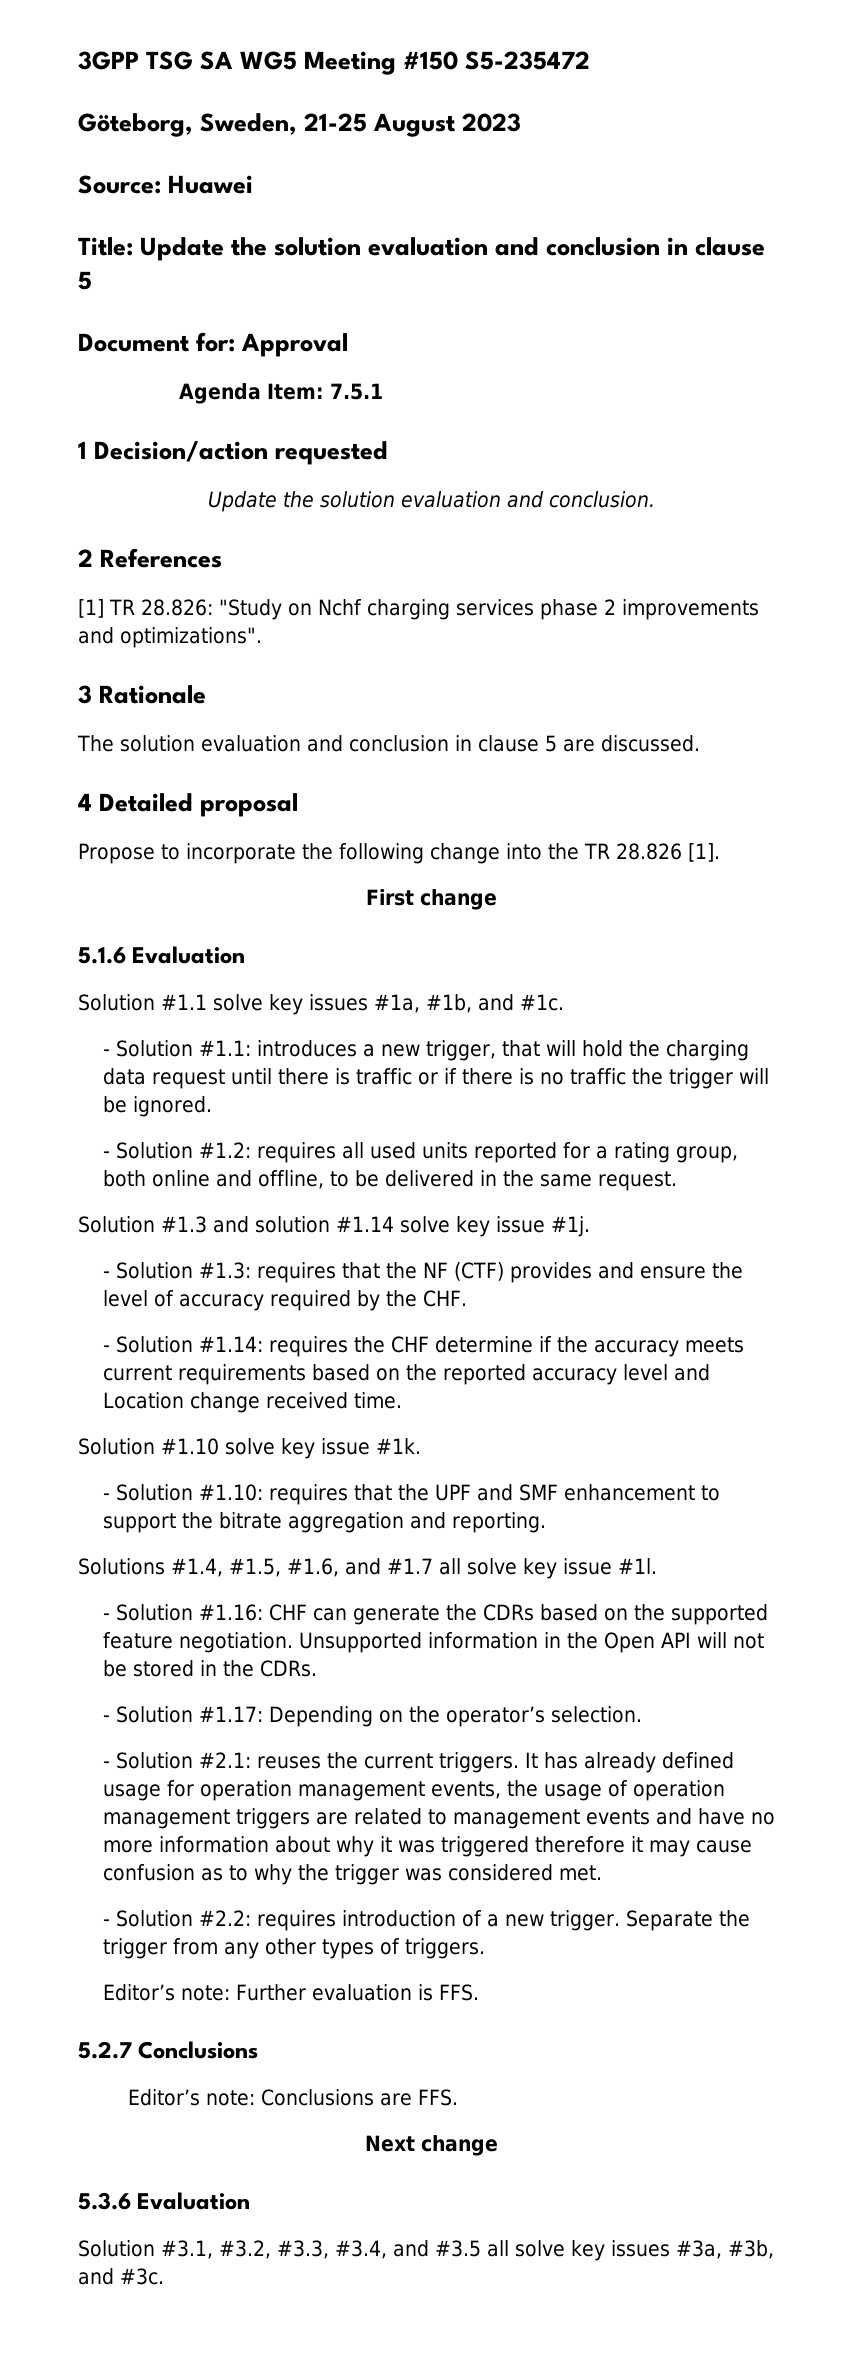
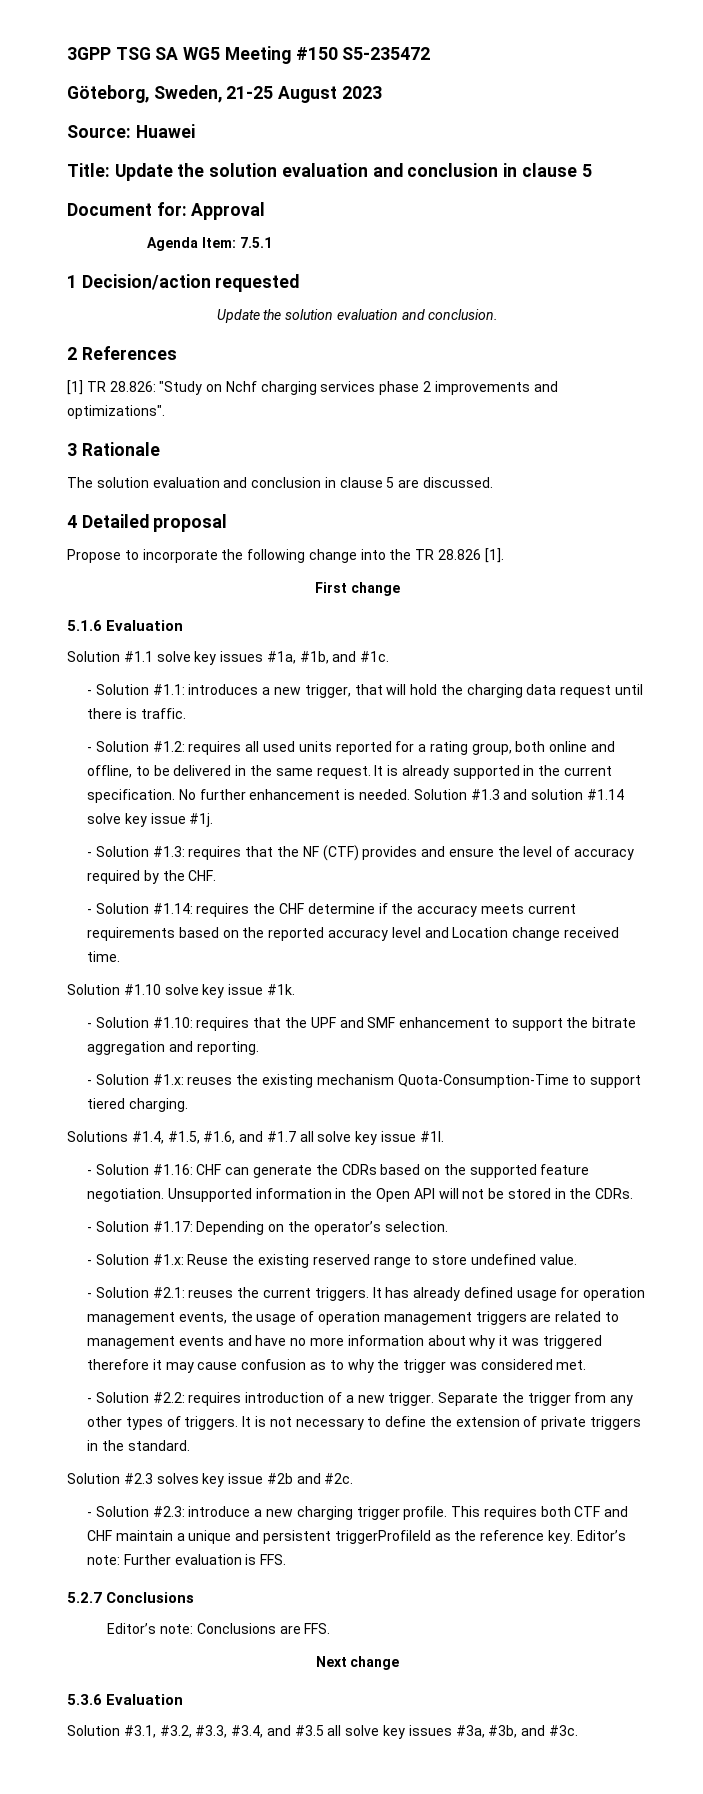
[356,1068,770,1089] [103,1096,213,1117] traffic or if there is no traffic the trigger will be ignored. -> [140,708,186,719] traffic.
(678, 1181) // -> [374,765,612,779] [87,789,410,803] It is already supported in the current specification. No further enhancement is needed.
(547, 1522) none -> [87,1074,642,1088] [87,1098,188,1112] // - Solution #1.x: reuses the existing mechanism Quota-Consumption-Time to support tiered charging.
(643, 1714) none -> [87,1254,577,1268] // - Solution #1.x: Reuse the existing reserved range to store undefined value.
(486, 1948) // -> [242,1416,641,1430] [87,1440,190,1451] [67,1473,354,1487] [87,1506,629,1520] [87,1530,573,1544] It is not necessary to define the extension of private triggers in the standard. // Solution #2.3 solves key issue #2b and #2c. // - Solution #2.3: introduce a new charging trigger profile. This requires both CTF and CHF maintain a unique and persistent triggerProfileId as the reference key.

